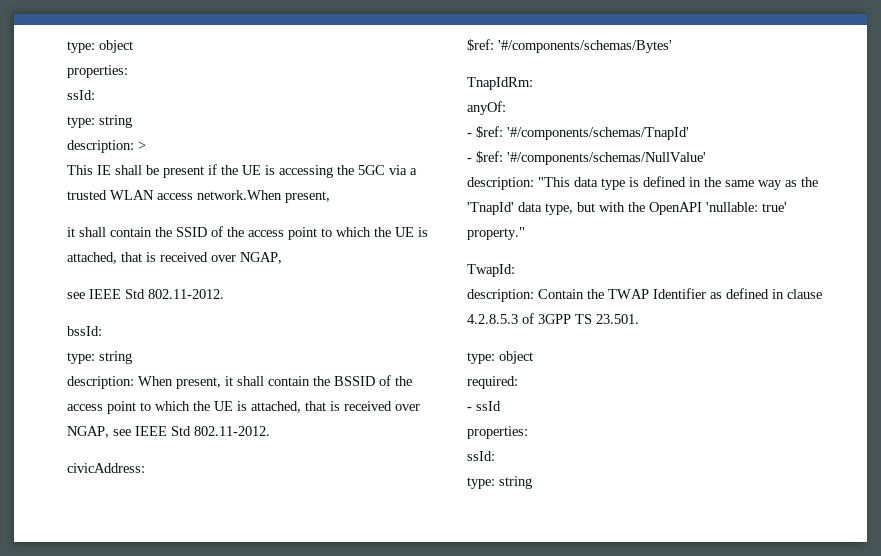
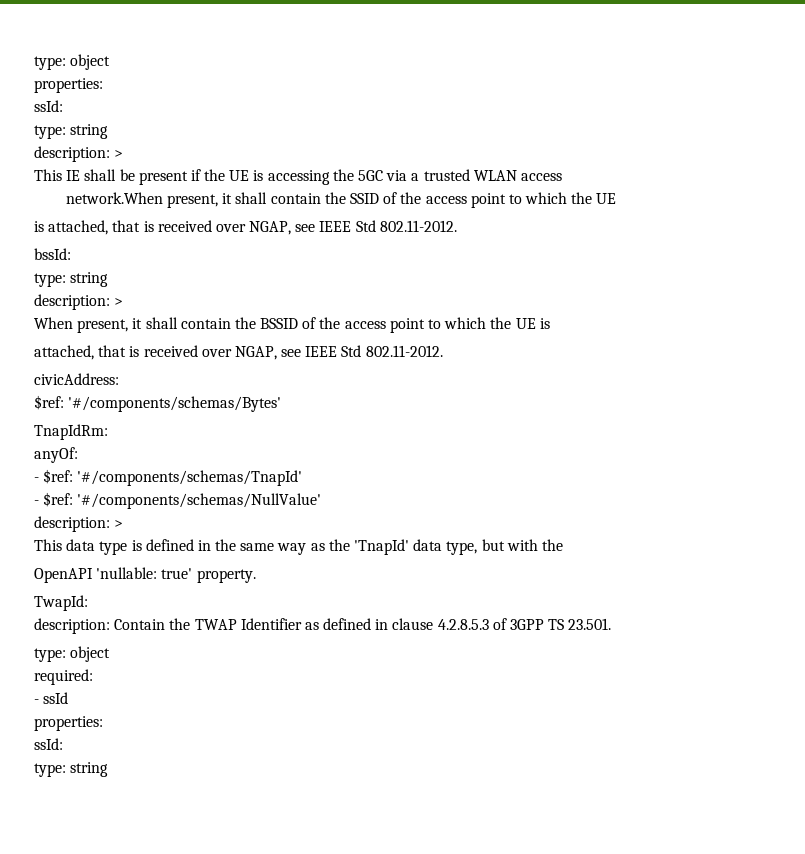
(193, 196) none -> (562, 177) //
(330, 197) // -> (219, 201) none
[418,227,428,237] [67,252,282,264] is attached, that is received over NGAP, // -> [34,220,292,235] // is attached, that is received over NGAP,
(134, 382) none -> [114,298,124,306] > //
(247, 406) none -> (550, 323) //
[538,177,570,187] "This -> [114,520,124,528] [34,539,62,551] > // This
(645, 207) none -> (563, 545) //
[467,227,525,240] property." -> [196,569,256,583] property.

